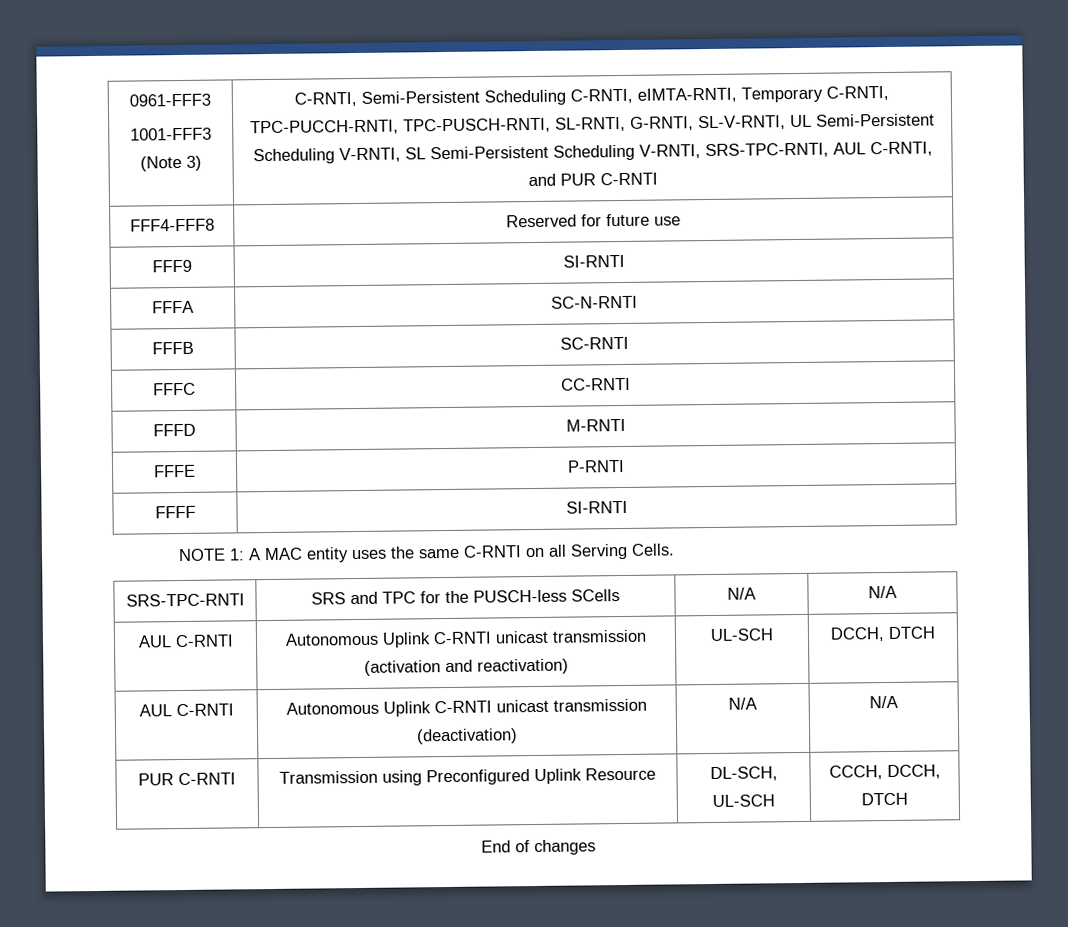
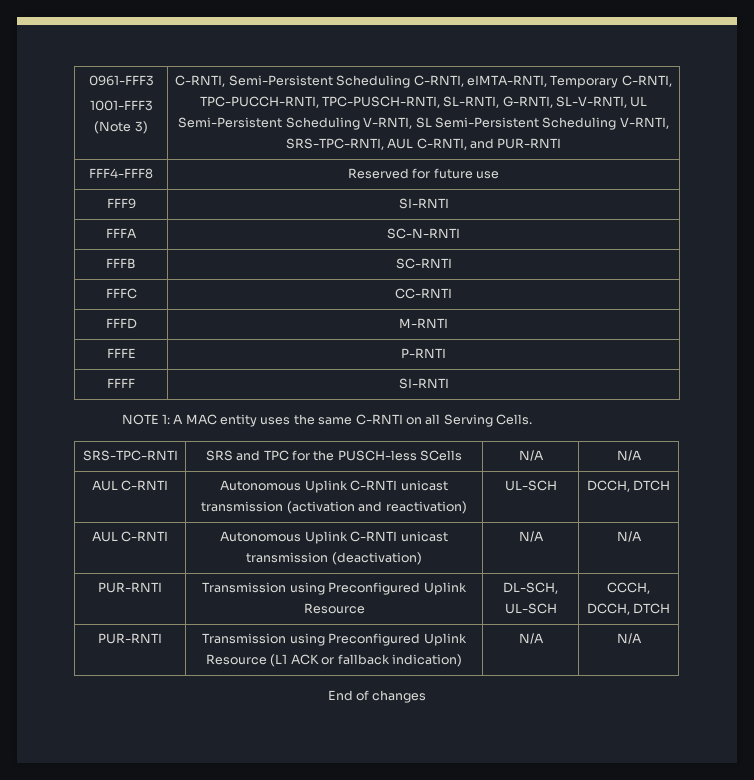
[559,172,658,186] PUR C-RNTI -> [497,138,562,149] PUR-RNTI
[138,772,236,786] PUR C-RNTI -> [98,582,162,593] PUR-RNTI
(908, 799) none -> [98,633,162,644] [202,633,467,646] [206,654,462,667] [518,633,544,644] [616,633,642,644] // PUR-RNTI | Transmission using Preconfigured Uplink Resource (L1 ACK or fallback indication) | N/A | N/A

